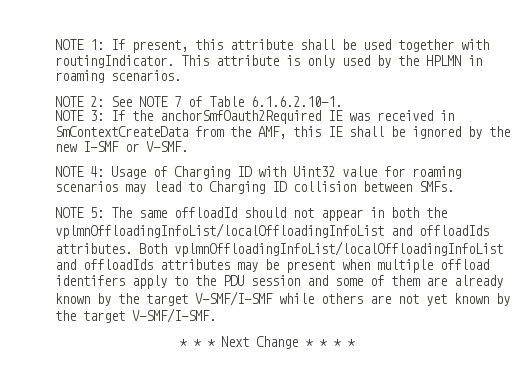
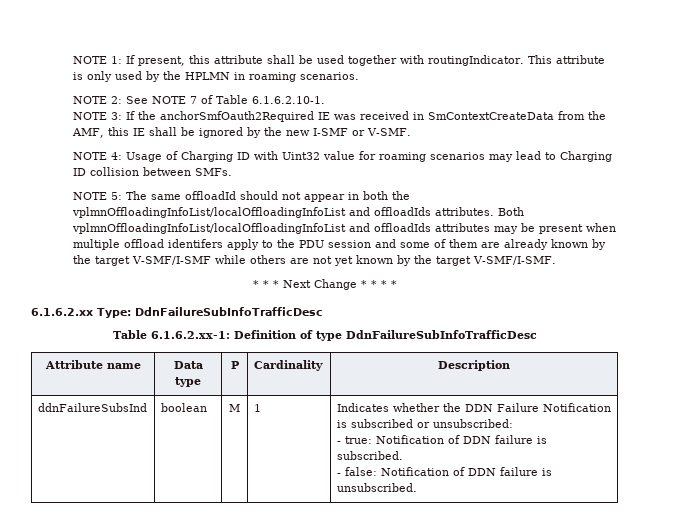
(355, 343) none -> [31,307,323,318] [112,330,537,341] [44,360,141,369] [173,361,203,369] [175,377,201,387] [230,361,239,369] [253,360,323,371] [438,360,511,371] [37,403,147,412] [160,403,207,412] [229,404,240,412] [253,404,261,412] [336,403,611,412] [336,419,513,428] [336,435,547,444] [336,451,403,460] [336,467,552,476] [336,483,417,492] // 6.1.6.2.xx Type: DdnFailureSubInfoTrafficDesc // Table 6.1.6.2.xx-1: Definition of type DdnFailureSubInfoTrafficDesc // Attribute name | Data type | P | Cardinality | Description // ddnFailureSubsInd | boolean | M | 1 | Indicates whether the DDN Failure Notification is subscribed or unsubscribed: // - true: Notification of DDN failure is subscribed. // - false: Notification of DDN failure is unsubscribed.

